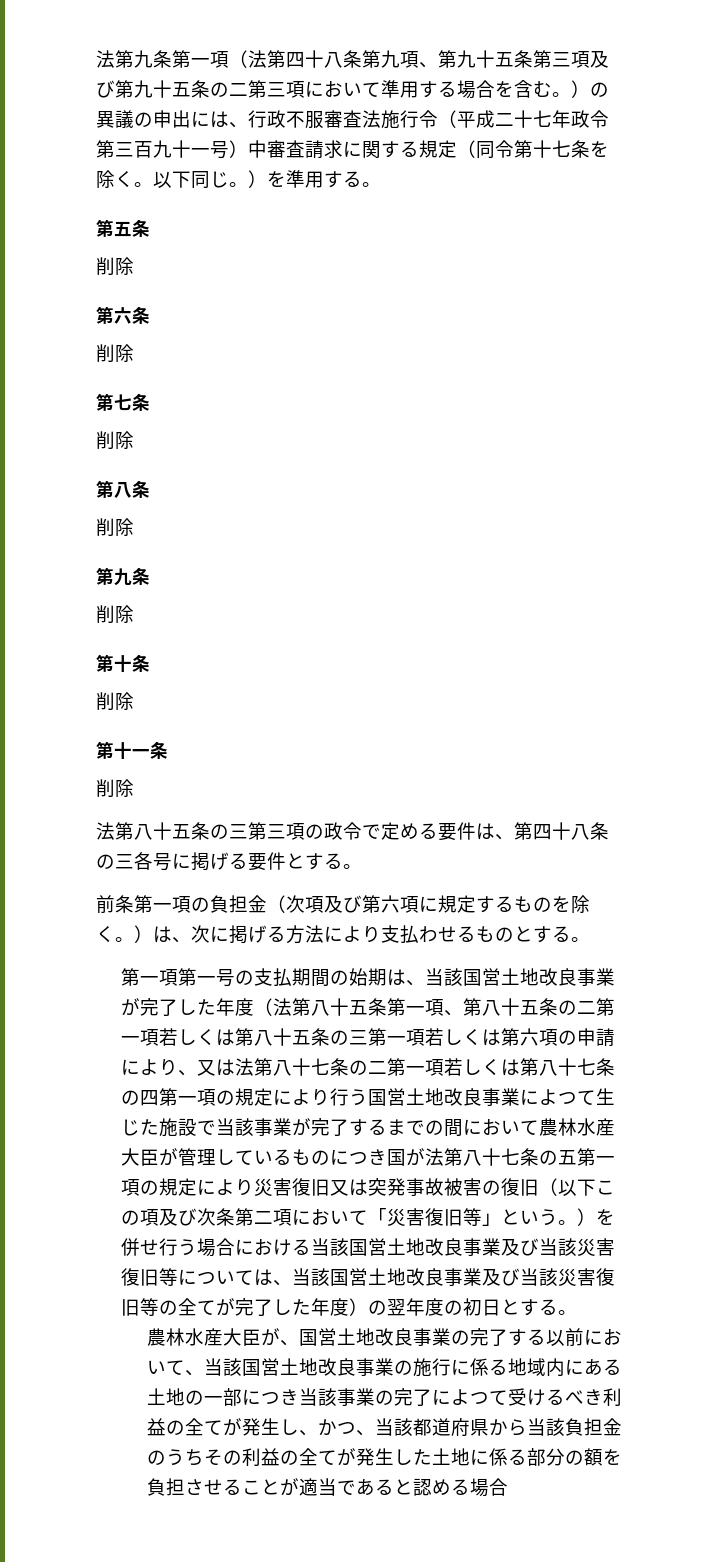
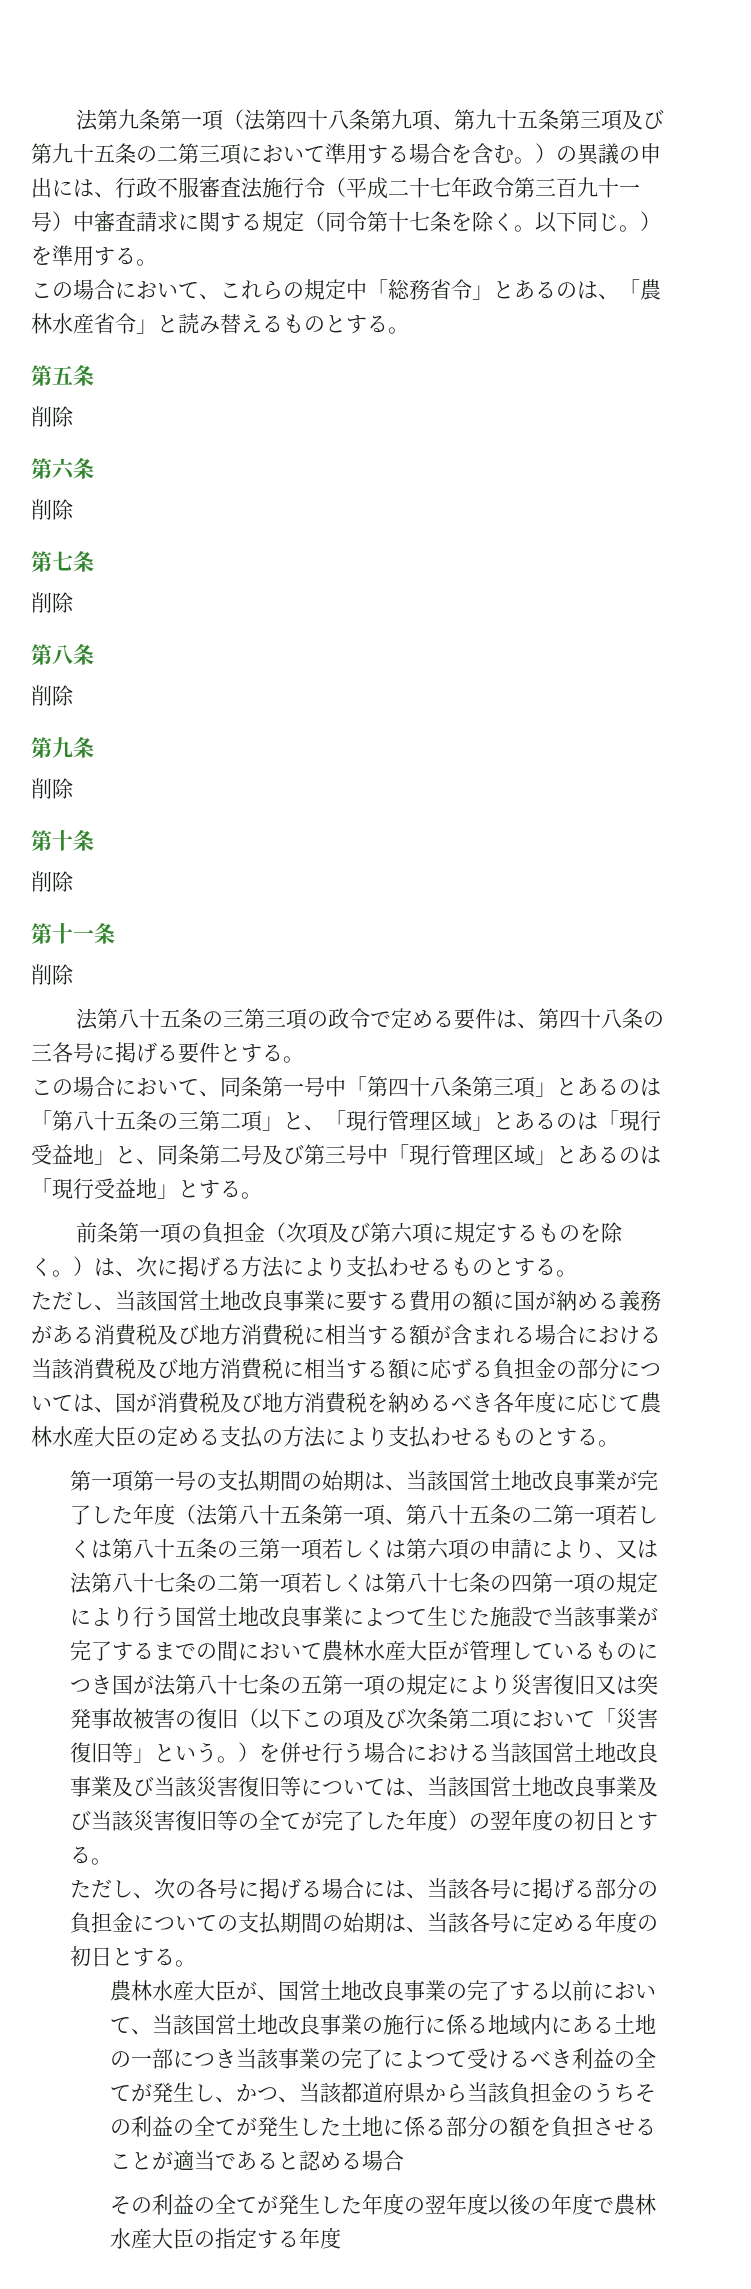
(381, 184) none -> [31,279,661,300] [31,313,409,334] // この場合において、これらの規定中「総務省令」とあるのは、「農林水産省令」と読み替えるものとする。
(362, 866) none -> [31,1076,661,1098] [31,1110,661,1132] [31,1144,661,1165] [31,1178,262,1199] // この場合において、同条第一号中「第四十八条第三項」とあるのは「第八十五条の三第二項」と、「現行管理区域」とあるのは「現行受益地」と、同条第二号及び第三号中「現行管理区域」とあるのは「現行受益地」とする。
(590, 939) none -> [31,1290,661,1312] [31,1324,661,1346] [31,1358,661,1380] [31,1391,661,1414] [31,1426,619,1448] // ただし、当該国営土地改良事業に要する費用の額に国が納める義務がある消費税及び地方消費税に相当する額が含まれる場合における当該消費税及び地方消費税に相当する額に応ずる負担金の部分については、国が消費税及び地方消費税を納めるべき各年度に応じて農林水産大臣の定める支払の方法により支払わせるものとする。
(578, 1312) none -> [70,1878,659,1900] [70,1911,659,1934] [70,1946,197,1967] // ただし、次の各号に掲げる場合には、当該各号に掲げる部分の負担金についての支払期間の始期は、当該各号に定める年度の初日とする。
(508, 1487) none -> [109,2193,656,2216] [109,2227,341,2249] // その利益の全てが発生した年度の翌年度以後の年度で農林水産大臣の指定する年度

